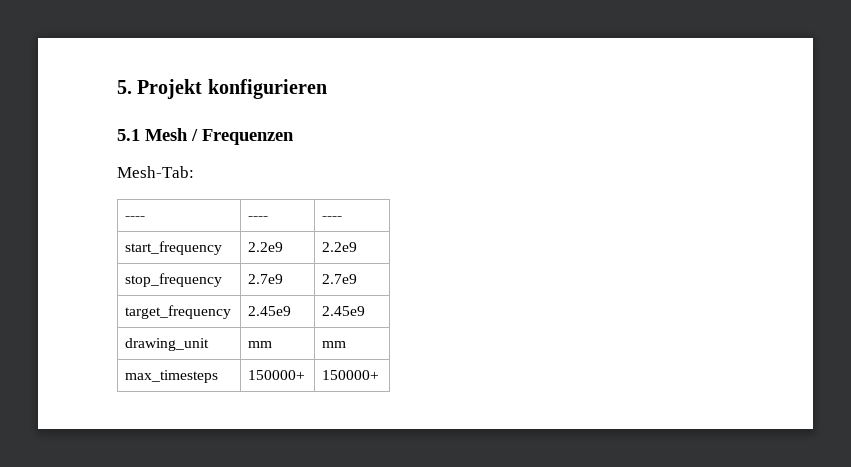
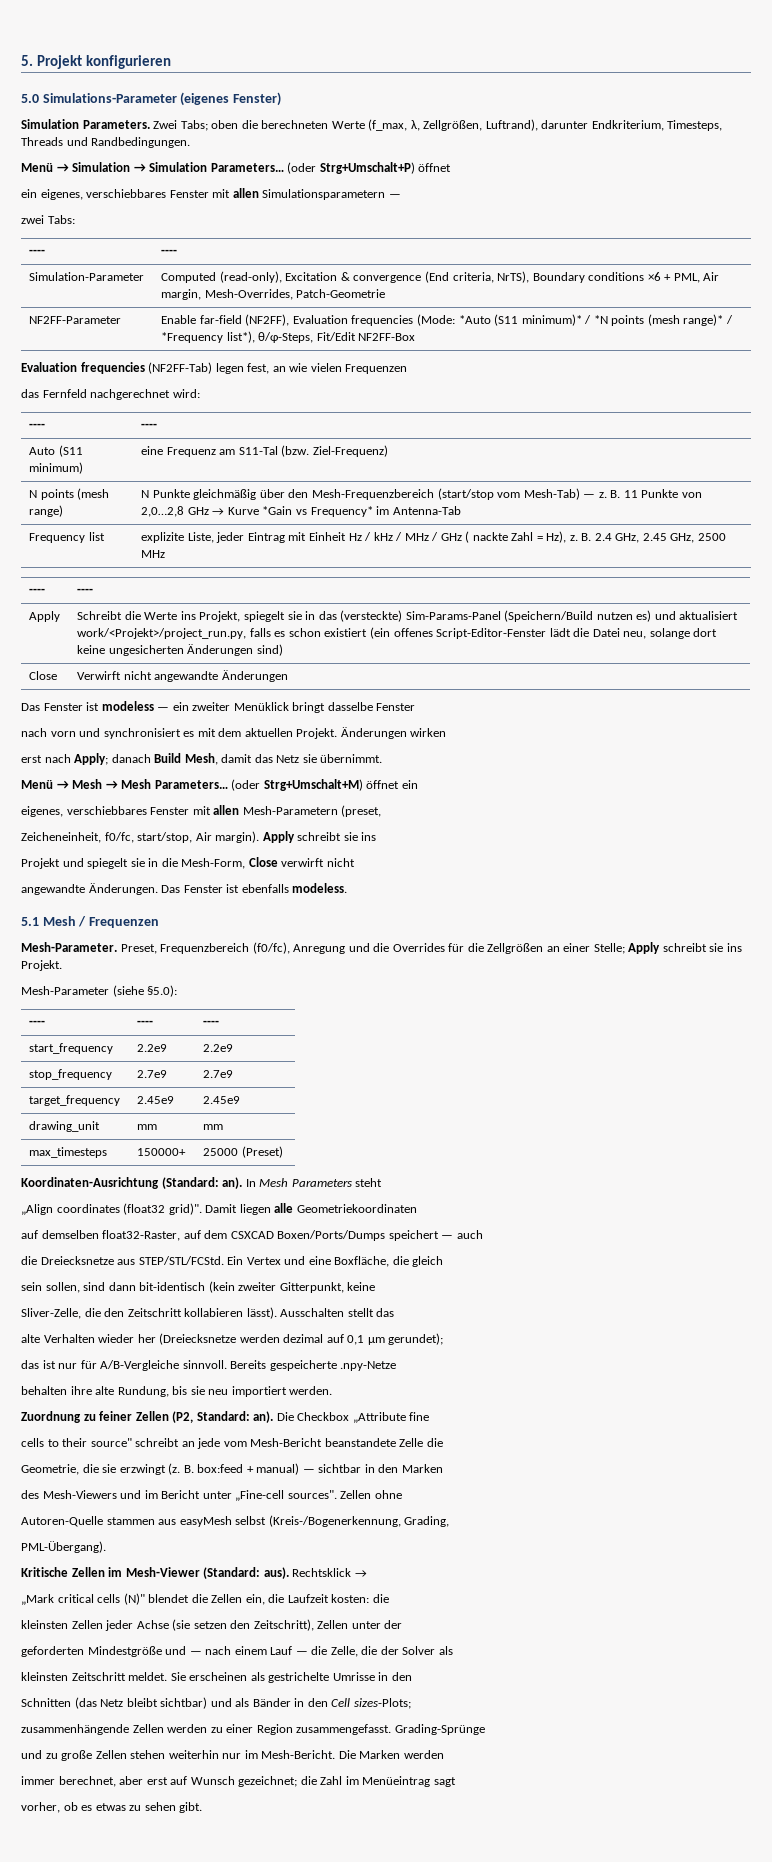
[117,128,294,145] [117,166,194,178] 5.1 Mesh / Frequenzen // Mesh-Tab: -> [21,92,281,106] [21,119,723,131] [21,137,191,148] [21,162,452,174] [21,188,401,200] [21,215,75,224] [29,249,46,255] [161,249,178,255] [29,272,145,281] [161,271,720,283] [161,289,386,300] [29,316,122,324] [161,314,733,326] [161,331,416,343] [21,362,408,374] [21,389,200,400] [29,423,46,429] [141,423,158,429] [29,445,83,457] [29,462,84,474] [141,445,388,457] [29,488,110,500] [29,505,64,517] [141,488,702,500] [141,506,461,517] [29,532,105,543] [141,531,726,543] [141,550,166,558] [29,588,46,594] [77,588,94,594] [29,611,61,622] [77,610,739,622] [77,627,718,639] [77,644,283,656] [29,671,58,680] [77,670,288,682] [21,701,416,713] [21,727,447,739] [21,753,383,765] [21,779,418,791] [21,805,382,817] [21,831,377,843] [21,857,355,869] [21,883,348,895] [21,916,159,928] [21,942,742,954] [21,960,62,971] [21,985,178,997] 5.0 Simulations-Parameter (eigenes Fenster) // Simulation Parameters. Zwei Tabs; oben die berechneten Werte (f_max, λ, Zellgrößen, Luftrand), darunter Endkriterium, Timesteps, Threads und Randbedingungen. // Menü → Simulation → Simulation Parameters… (oder Strg+Umschalt+P) öffnet // ein eigenes, verschiebbares Fenster mit allen Simulationsparametern — // zwei Tabs: // ---- | ---- // Simulation-Parameter | Computed (read-only), Excitation & convergence (End criteria, NrTS), Boundary conditions ×6 + PML, Air margin, Mesh-Overrides, Patch-Geometrie // NF2FF-Parameter | Enable far-field (NF2FF), Evaluation frequencies (Mode: *Auto (S11 minimum)* / *N points (mesh range)* / *Frequency list*), θ/φ-Steps, Fit/Edit NF2FF-Box // Evaluation frequencies (NF2FF-Tab) legen fest, an wie vielen Frequenzen // das Fernfeld nachgerechnet wird: // ---- | ---- // Auto (S11 minimum) | eine Frequenz am S11-Tal (bzw. Ziel-Frequenz) // N points (mesh range) | N Punkte gleichmäßig über den Mesh-Frequenzbereich (start/stop vom Mesh-Tab) — z. B. 11 Punkte von 2,0…2,8 GHz → Kurve *Gain vs Frequency* im Antenna-Tab // Frequency list | explizite Liste, jeder Eintrag mit Einheit Hz / kHz / MHz / GHz ( nackte Zahl = Hz), z. B. 2.4 GHz, 2.45 GHz, 2500 MHz // ---- | ---- // Apply | Schreibt die Werte ins Projekt, spiegelt sie in das (versteckte) Sim-Params-Panel (Speichern/Build nutzen es) und aktualisiert work/<Projekt>/project_run.py, falls es schon existiert (ein offenes Script-Editor-Fenster lädt die Datei neu, solange dort keine ungesicherten Änderungen sind) // Close | Verwirft nicht angewandte Änderungen // Das Fenster ist modeless — ein zweiter Menüklick bringt dasselbe Fenster // nach vorn und synchronisiert es mit dem aktuellen Projekt. Änderungen wirken // erst nach Apply; danach Build Mesh, damit das Netz sie übernimmt. // Menü → Mesh → Mesh Parameters… (oder Strg+Umschalt+M) öffnet ein // eigenes, verschiebbares Fenster mit allen Mesh-Parametern (preset, // Zeicheneinheit, f0/fc, start/stop, Air margin). Apply schreibt sie ins // Projekt und spiegelt sie in die Mesh-Form, Close verwirft nicht // angewandte Änderungen. Das Fenster ist ebenfalls modeless. // 5.1 Mesh / Frequenzen // Mesh-Parameter. Preset, Frequenzbereich (f0/fc), Anregung und die Overrides für die Zellgrößen an einer Stelle; Apply schreibt sie ins Projekt. // Mesh-Parameter (siehe §5.0):
[322,370,380,380] 150000+ -> [203,1146,283,1158] [21,1177,383,1189] [21,1203,417,1215] [21,1230,483,1241] [21,1256,444,1267] [21,1281,376,1293] [21,1307,395,1319] [21,1333,444,1345] [21,1360,397,1371] [21,1386,333,1397] [21,1411,430,1423] [21,1438,443,1449] [21,1463,443,1475] [21,1490,402,1501] [21,1515,450,1527] [21,1541,106,1553] [21,1567,367,1579] [21,1593,389,1605] [21,1619,403,1631] [21,1646,453,1657] [21,1672,412,1683] [21,1697,411,1709] [21,1724,485,1735] [21,1750,444,1761] [21,1776,456,1787] [21,1802,203,1813] 25000 (Preset) // Koordinaten-Ausrichtung (Standard: an). In Mesh Parameters steht // „Align coordinates (float32 grid)". Damit liegen alle Geometriekoordinaten // auf demselben float32-Raster, auf dem CSXCAD Boxen/Ports/Dumps speichert — auch // die Dreiecksnetze aus STEP/STL/FCStd. Ein Vertex und eine Boxfläche, die gleich // sein sollen, sind dann bit-identisch (kein zweiter Gitterpunkt, keine // Sliver-Zelle, die den Zeitschritt kollabieren lässt). Ausschalten stellt das // alte Verhalten wieder her (Dreiecksnetze werden dezimal auf 0,1 µm gerundet); // das ist nur für A/B-Vergleiche sinnvoll. Bereits gespeicherte .npy-Netze // behalten ihre alte Rundung, bis sie neu importiert werden. // Zuordnung zu feiner Zellen (P2, Standard: an). Die Checkbox „Attribute fine // cells to their source" schreibt an jede vom Mesh-Bericht beanstandete Zelle die // Geometrie, die sie erzwingt (z. B. box:feed + manual) — sichtbar in den Marken // des Mesh-Viewers und im Bericht unter „Fine-cell sources". Zellen ohne // Autoren-Quelle stammen aus easyMesh selbst (Kreis-/Bogenerkennung, Grading, // PML-Übergang). // Kritische Zellen im Mesh-Viewer (Standard: aus). Rechtsklick → // „Mark critical cells (N)" blendet die Zellen ein, die Laufzeit kosten: die // kleinsten Zellen jeder Achse (sie setzen den Zeitschritt), Zellen unter der // geforderten Mindestgröße und — nach einem Lauf — die Zelle, die der Solver als // kleinsten Zeitschritt meldet. Sie erscheinen als gestrichelte Umrisse in den // Schnitten (das Netz bleibt sichtbar) und als Bänder in den Cell sizes-Plots; // zusammenhängende Zellen werden zu einer Region zusammengefasst. Grading-Sprünge // und zu große Zellen stehen weiterhin nur im Mesh-Bericht. Die Marken werden // immer berechnet, aber erst auf Wunsch gezeichnet; die Zahl im Menüeintrag sagt // vorher, ob es etwas zu sehen gibt.

